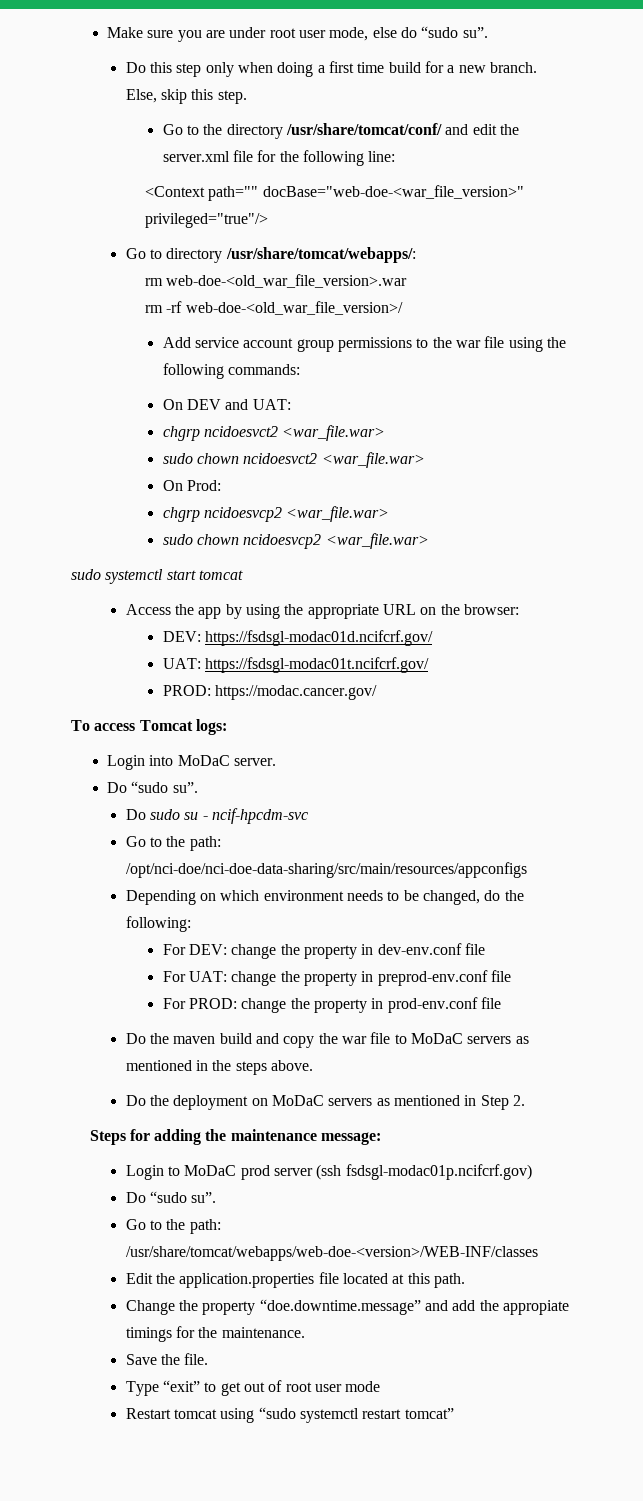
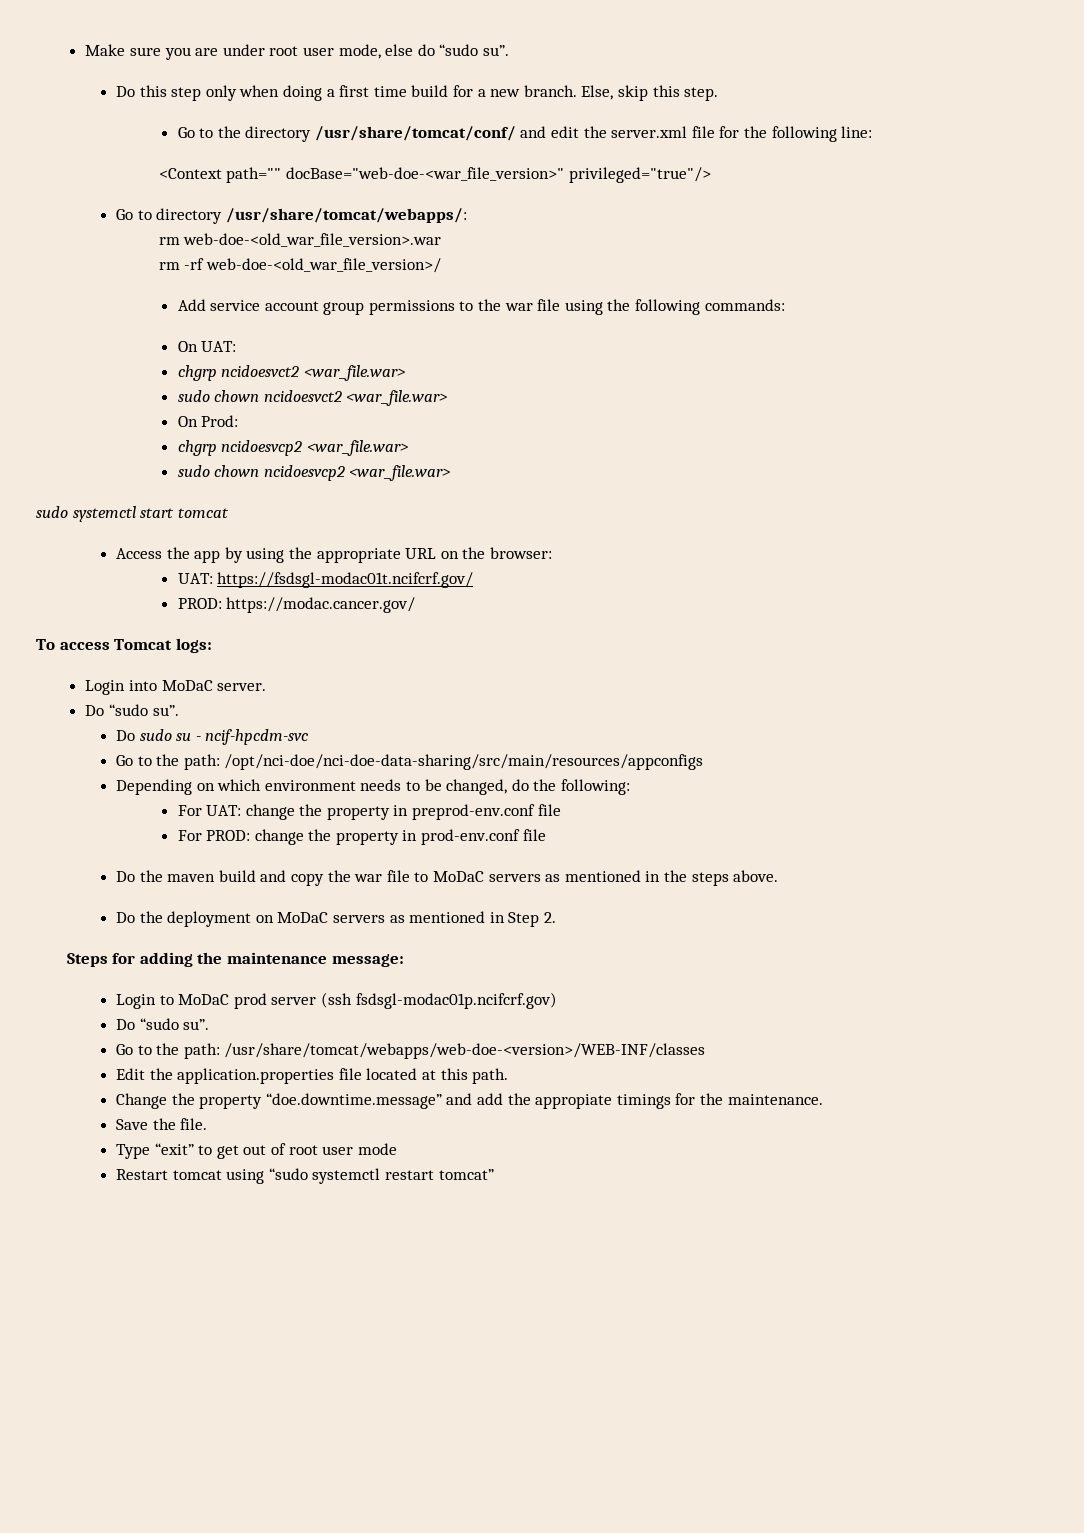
[187,399,249,410] DEV and -> (198, 346) none
[162,630,434,646] // DEV: https://fsdsgl-modac01d.ncifcrf.gov/ -> (553, 553) none
[162,943,485,959] // For DEV: change the property in dev-env.conf file -> (631, 787) none

